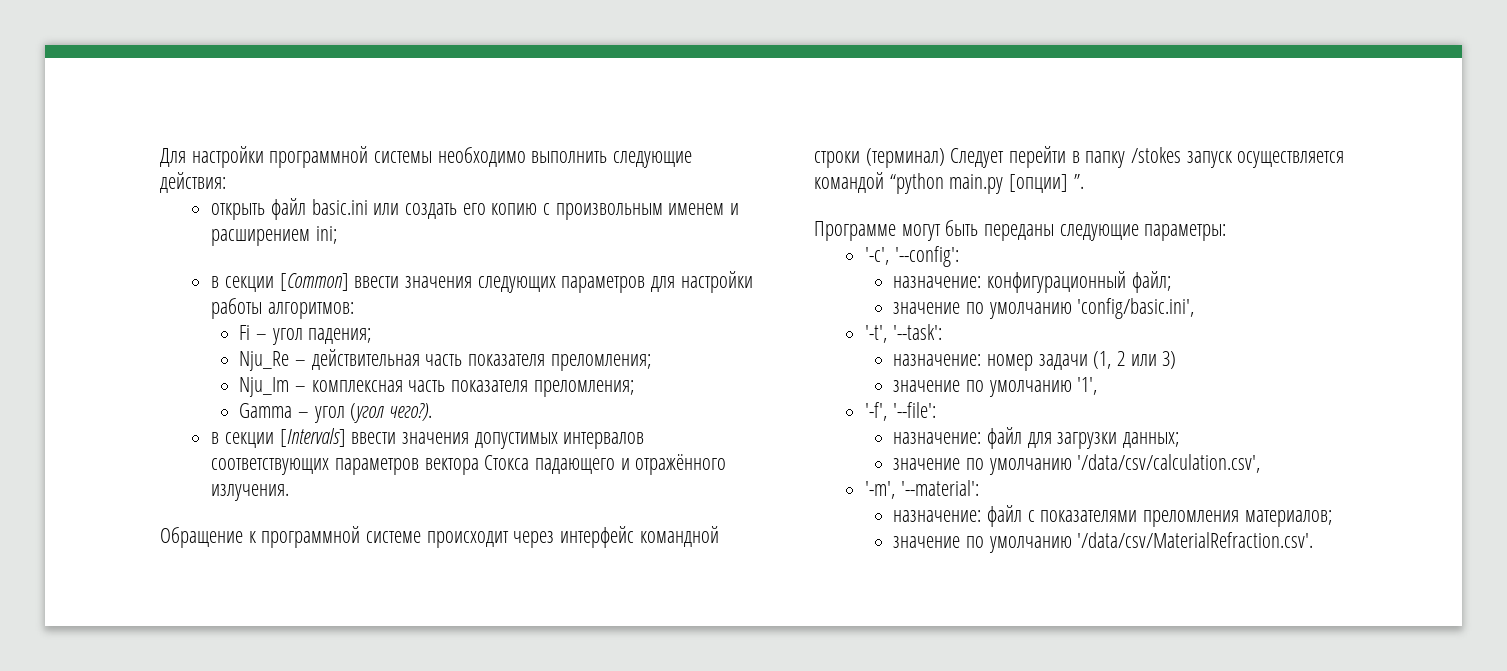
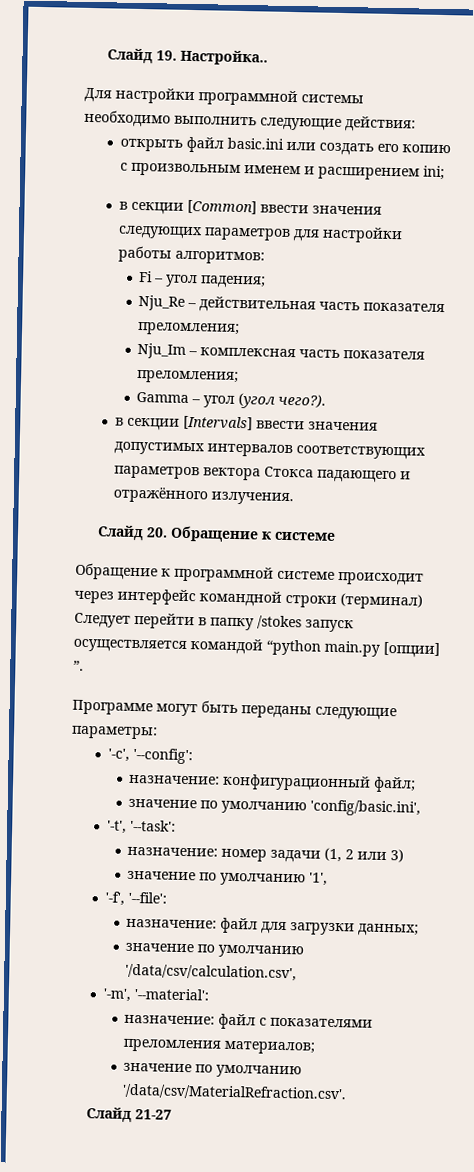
(160, 157) none -> [106,48,268,66] Слайд 19. Настройка.. //
(290, 492) none -> [96,525,336,544] // Слайд 20. Обращение к системе
(1314, 540) none -> [85,1107,172,1124] // Слайд 21-27

